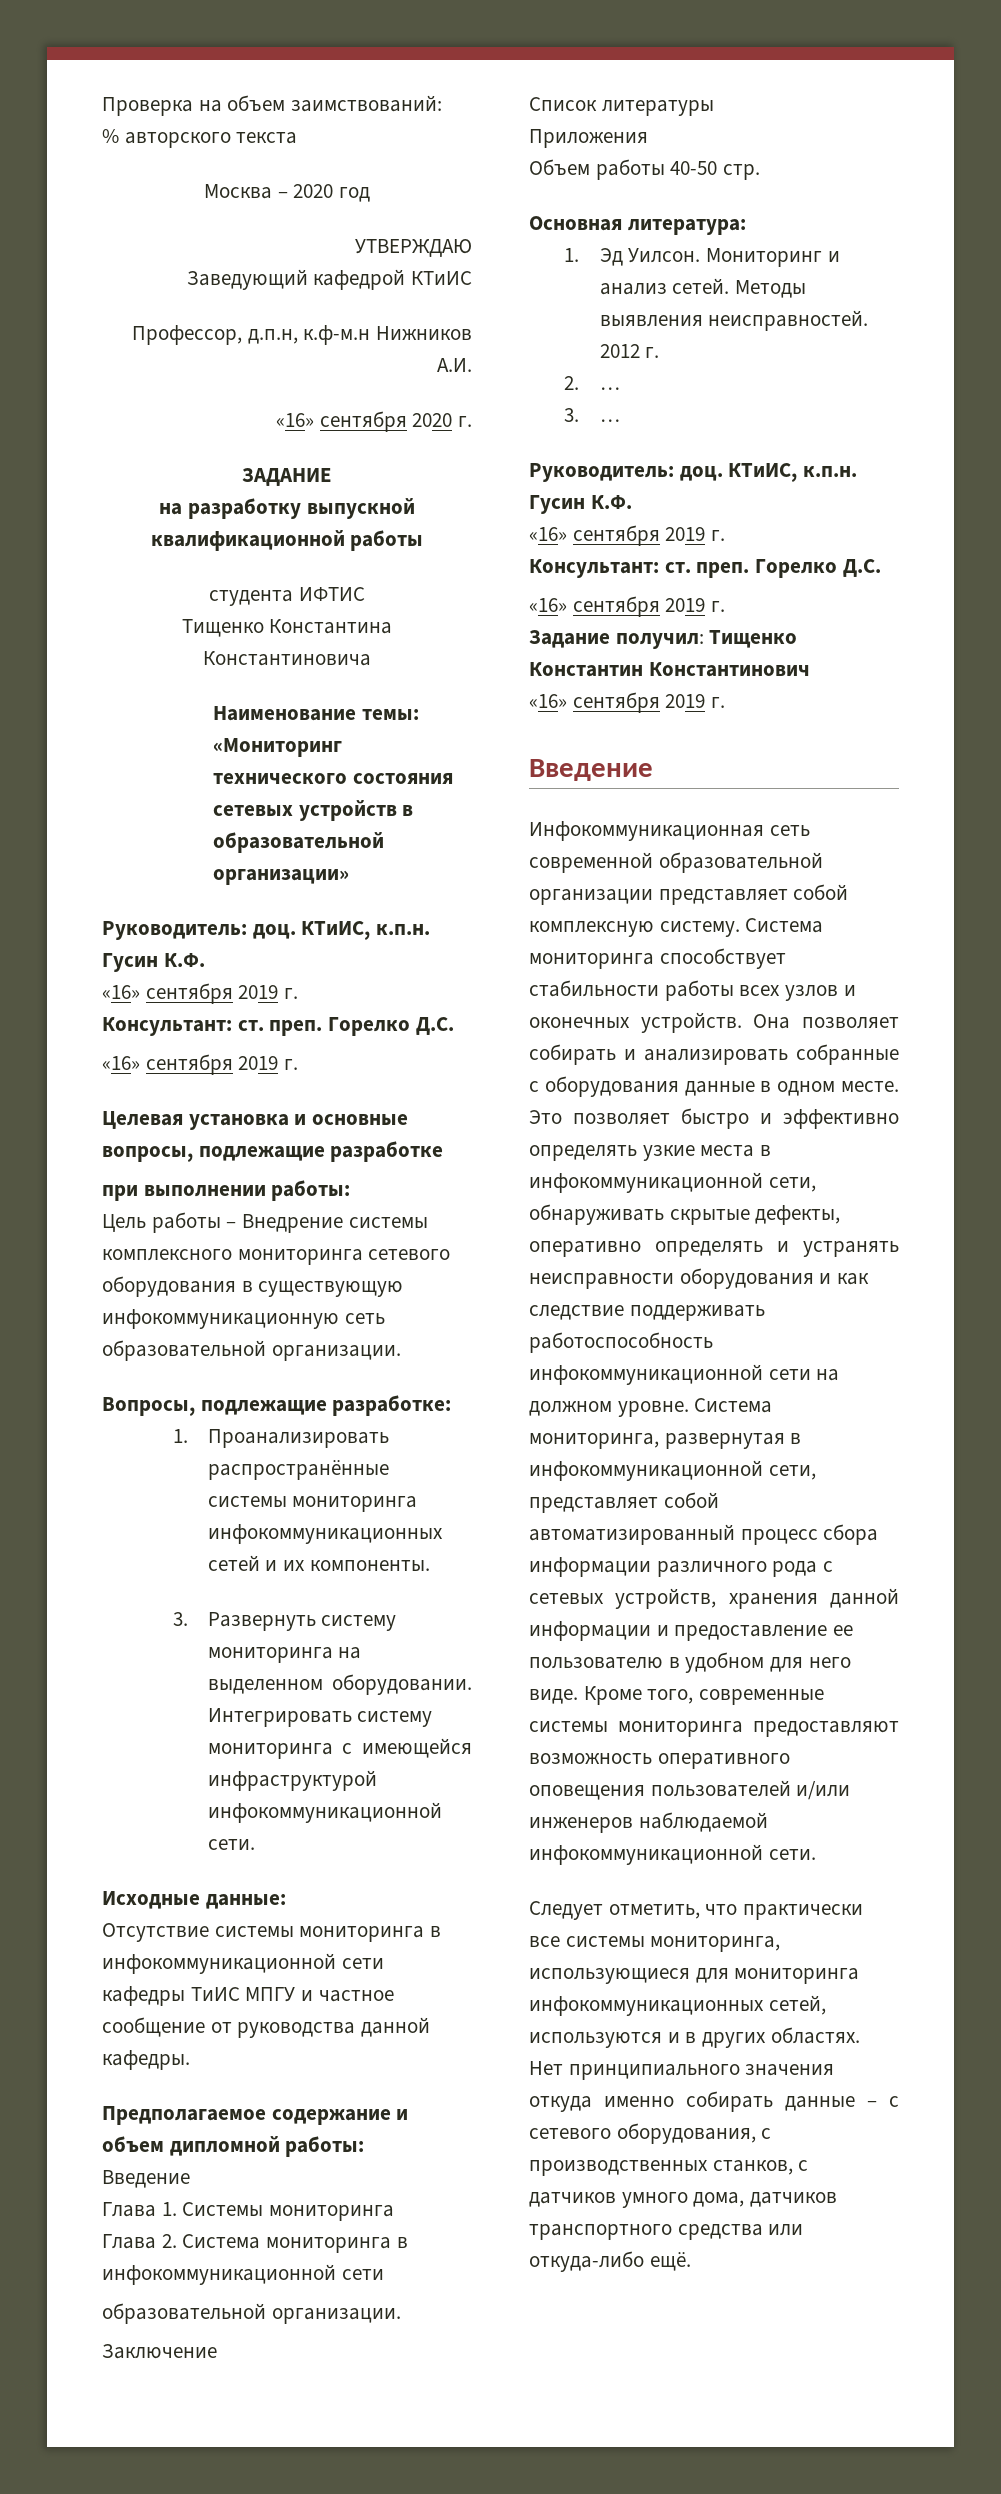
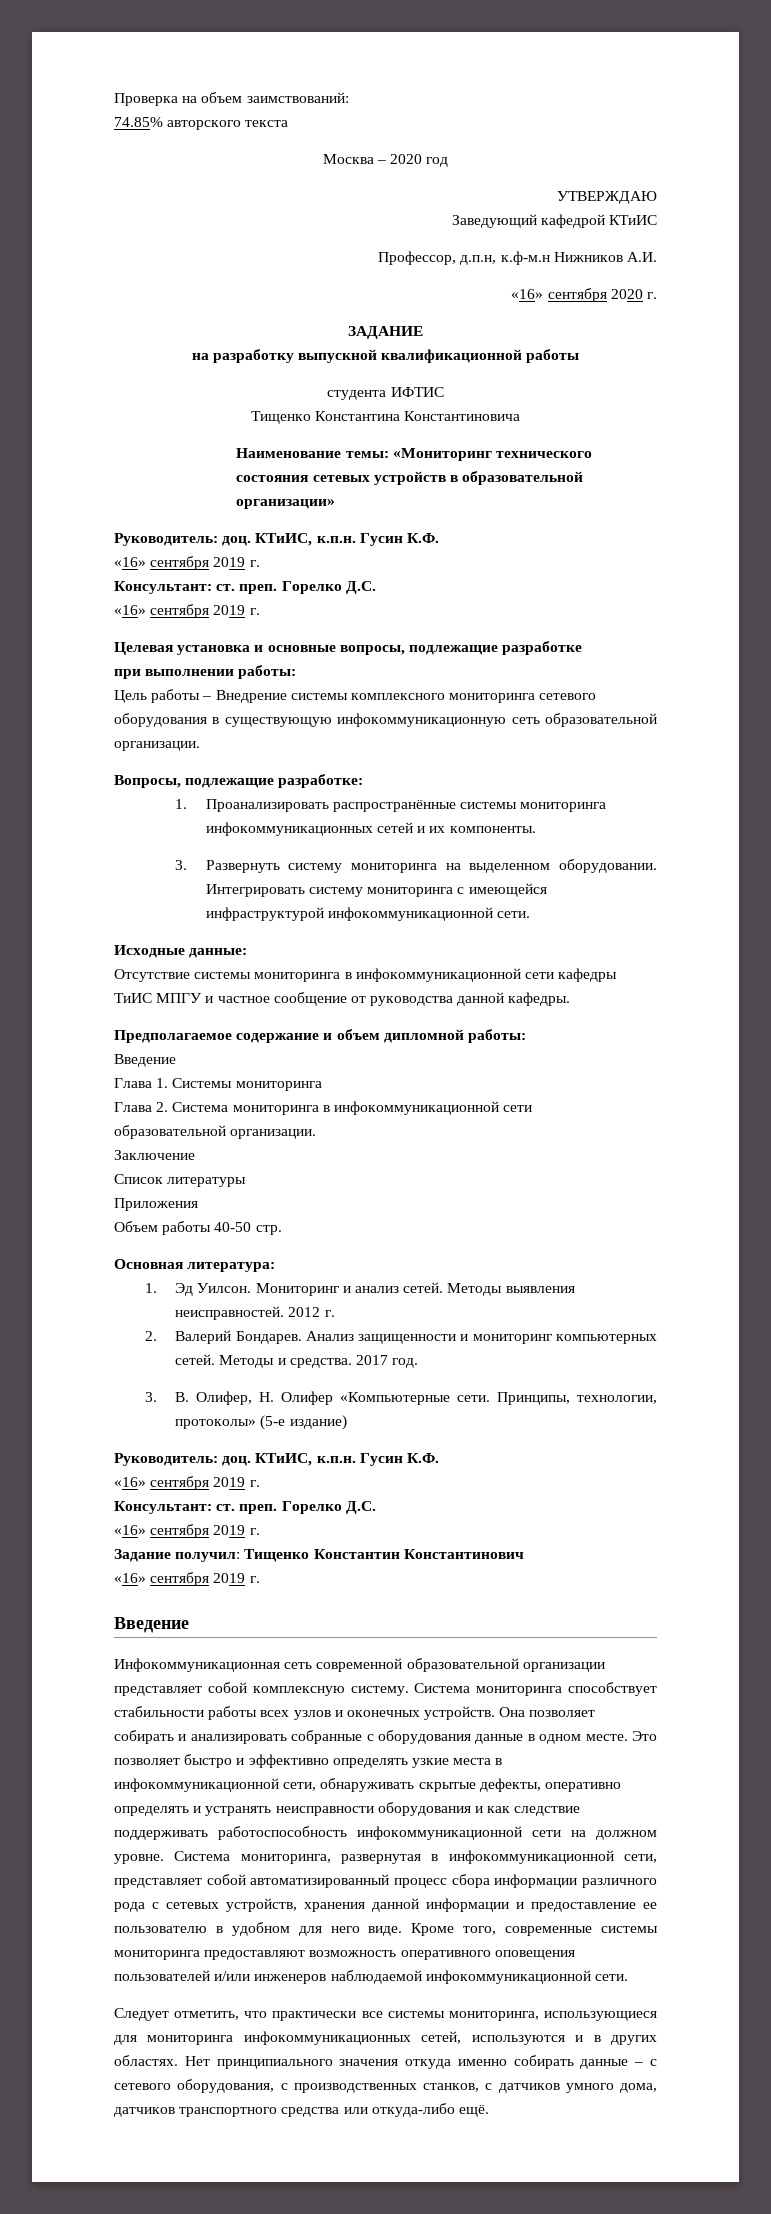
[102,129,119,143] % -> [114,117,163,127] 74.85%
[599,387,620,390] [564,408,620,422] … // 3. … -> [175,1330,657,1344] [175,1354,419,1368] [144,1391,657,1405] [175,1415,347,1430] Валерий Бондарев. Анализ защищенности и мониторинг компьютерных сетей. Методы и средства. 2017 год. // 3. В. Олифер, Н. Олифер «Компьютерные сети. Принципы, технологии, протоколы» (5-е издание)

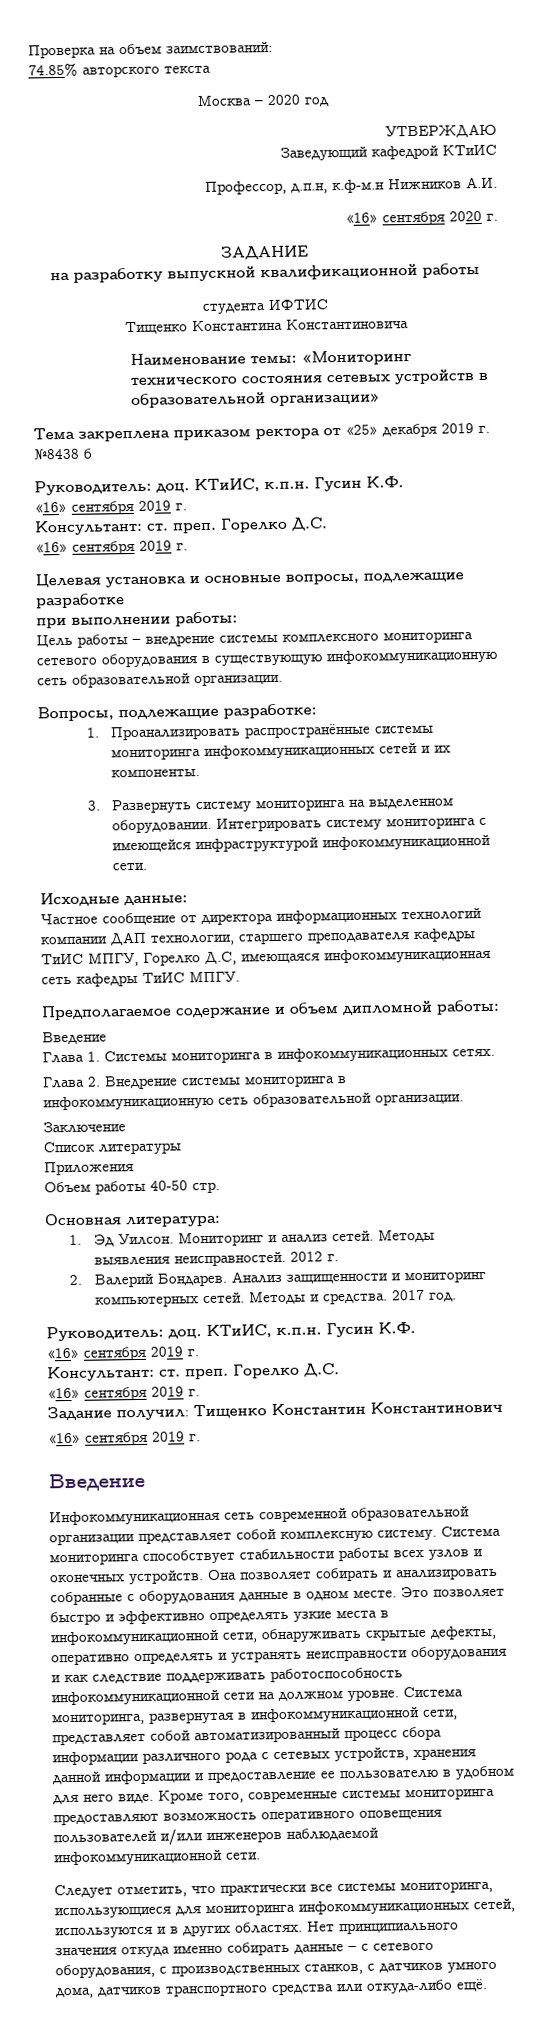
(336, 504) none -> [33,423,490,442] [33,448,93,460] // Тема закреплена приказом ректора от «25» декабря 2019 г. №8438 б
[215,690,287,703] Внедрение -> [145,634,215,647] внедрение
[114,968,618,982] [114,992,571,1006] Отсутствие системы мониторинга в инфокоммуникационной сети кафедры ТиИС МПГУ и частное сообщение от руководства данной кафедры. -> [40,908,482,926] [40,928,476,946] [41,947,491,967] [41,970,240,987] Частное сообщение от директора информационных технологий компании ДАП технологии, старшего преподавателя кафедры ТиИС МПГУ, Горелко Д.С, имеющаяся инфокоммуникационная сеть кафедры ТиИС МПГУ.
(322, 1086) none -> [264,1046,495,1062] в инфокоммуникационных сетях.
[172,1101,533,1115] Система мониторинга в инфокоммуникационной сети // -> [104,1075,347,1090] [43,1094,249,1111] Внедрение системы мониторинга в инфокоммуникационную сеть
[144,1391,657,1405] [175,1415,347,1430] // 3. В. Олифер, Н. Олифер «Компьютерные сети. Принципы, технологии, протоколы» (5-е издание) -> (457, 1297) none

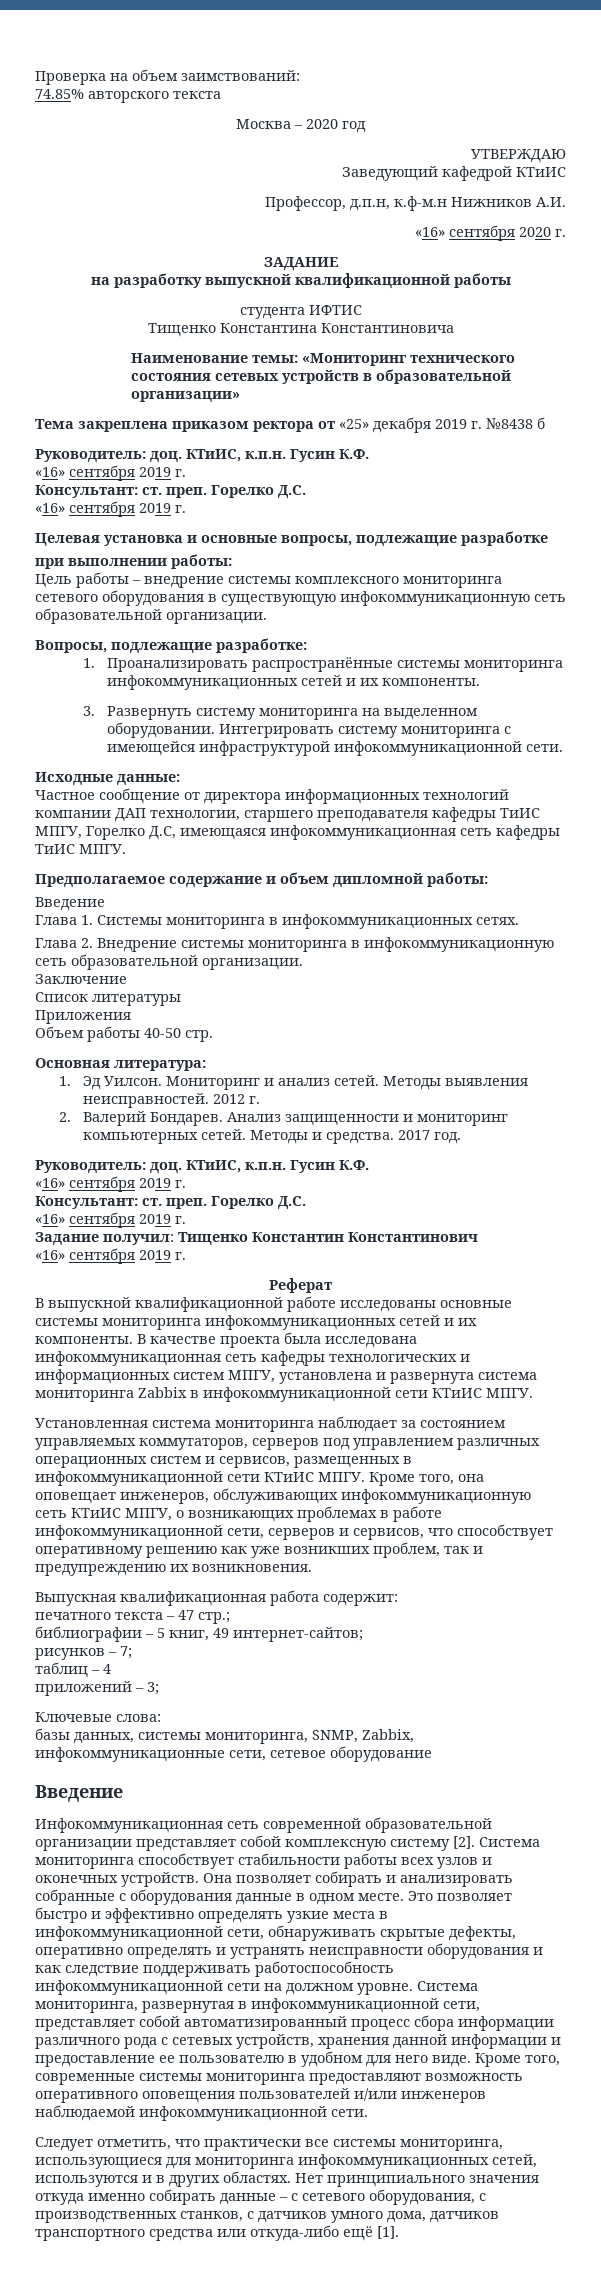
(201, 1438) none -> [269,1278,332,1293] [35,1296,512,1312] [35,1315,477,1330] [35,1332,417,1348] [35,1351,470,1366] [35,1369,537,1384] [35,1387,533,1402] [35,1416,506,1432] [35,1438,540,1450] [35,1456,412,1468] [35,1471,484,1486] [35,1488,531,1504] [35,1506,442,1522] [35,1524,553,1540] [35,1542,483,1558] [35,1564,312,1576] [35,1590,398,1606] [35,1610,230,1624] [35,1626,363,1642] [35,1646,132,1660] [35,1662,111,1678] [35,1681,159,1696] [35,1712,161,1722] [35,1728,414,1744] [35,1746,432,1762] // Реферат // В выпускной квалификационной работе исследованы основные системы мониторинга инфокоммуникационных сетей и их компоненты. В качестве проекта была исследована инфокоммуникационная сеть кафедры технологических и информационных систем МПГУ, установлена и развернута система мониторинга Zabbix в инфокоммуникационной сети КТиИС МПГУ. // Установленная система мониторинга наблюдает за состоянием управляемых коммутаторов, серверов под управлением различных операционных систем и сервисов, размещенных в инфокоммуникационной сети КТиИС МПГУ. Кроме того, она оповещает инженеров, обслуживающих инфокоммуникационную сеть КТиИС МПГУ, о возникающих проблемах в работе инфокоммуникационной сети, серверов и сервисов, что способствует оперативному решению как уже возникших проблем, так и предупреждению их возникновения. // Выпускная квалификационная работа содержит: // печатного текста – 47 стр.; // библиографии – 5 книг, 49 интернет-сайтов; // рисунков – 7; // таблиц – 4 // приложений – 3; // Ключевые слова: // базы данных, системы мониторинга, SNMP, Zabbix, инфокоммуникационные сети, сетевое оборудование
[377,1529,437,1541] систему. -> [390,1836,475,1851] систему [2].
[456,1979,488,1992] ещё. -> [343,2226,399,2241] ещё [1].

